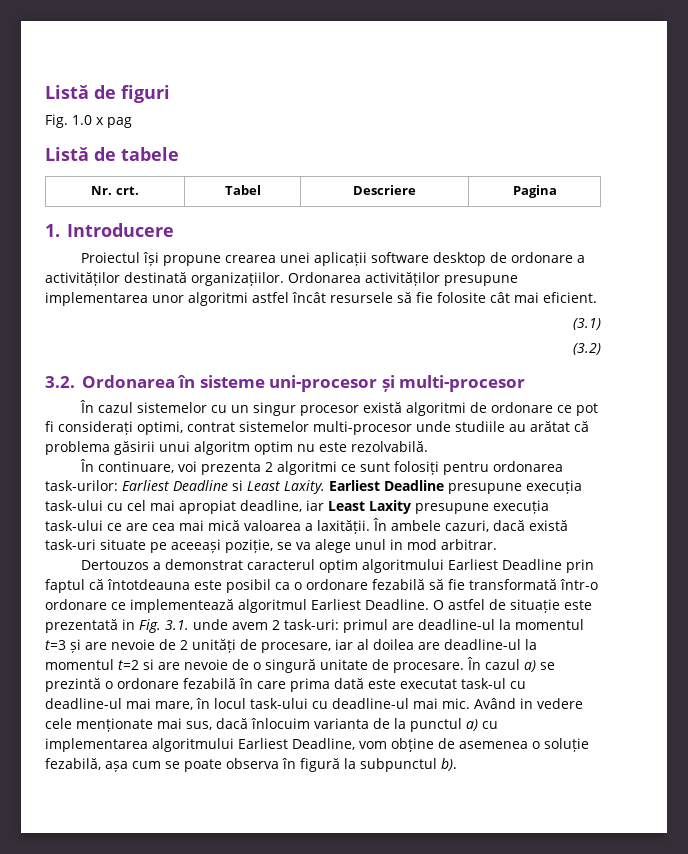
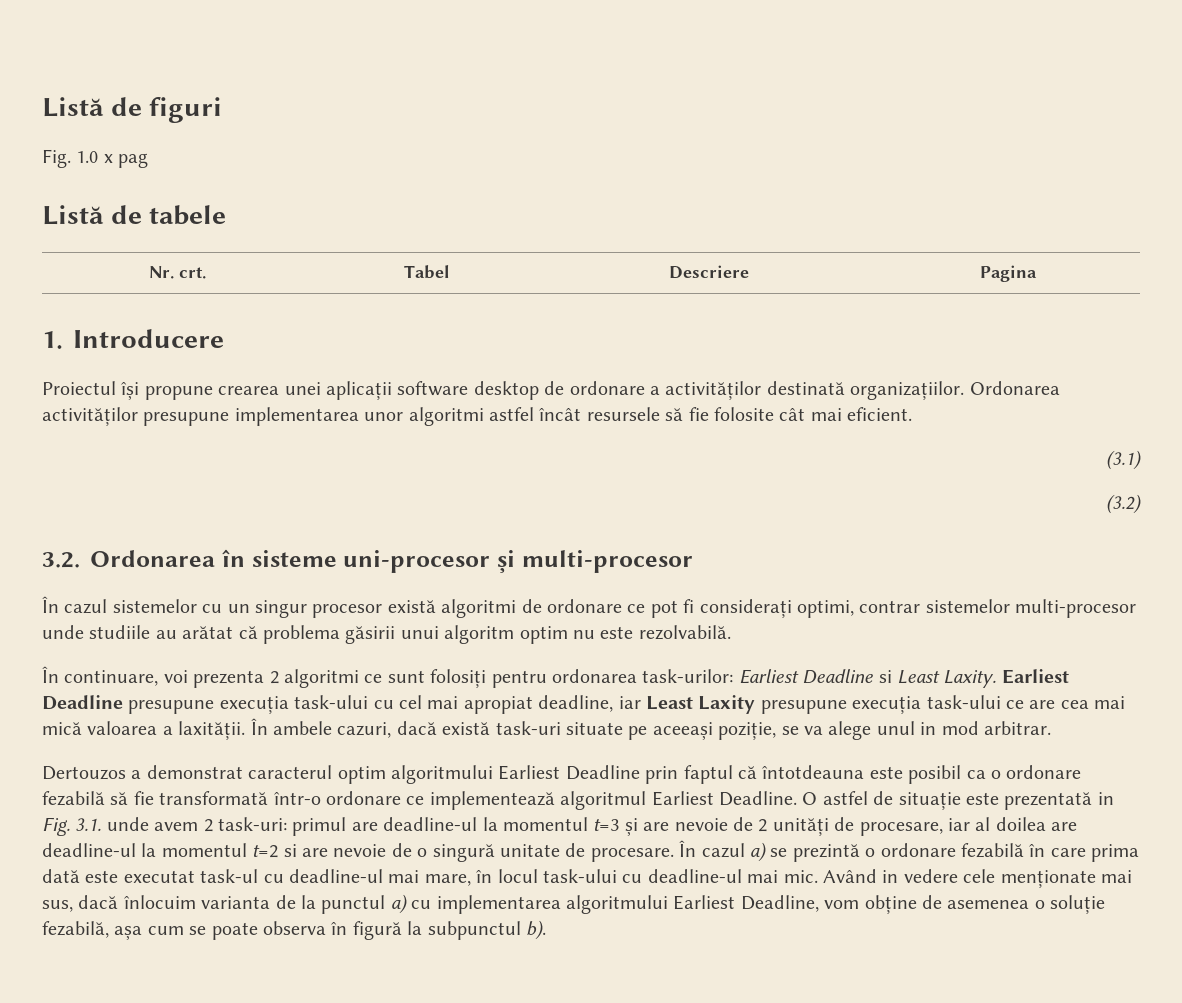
[187,422,235,432] contrat -> [859,600,921,613] contrar

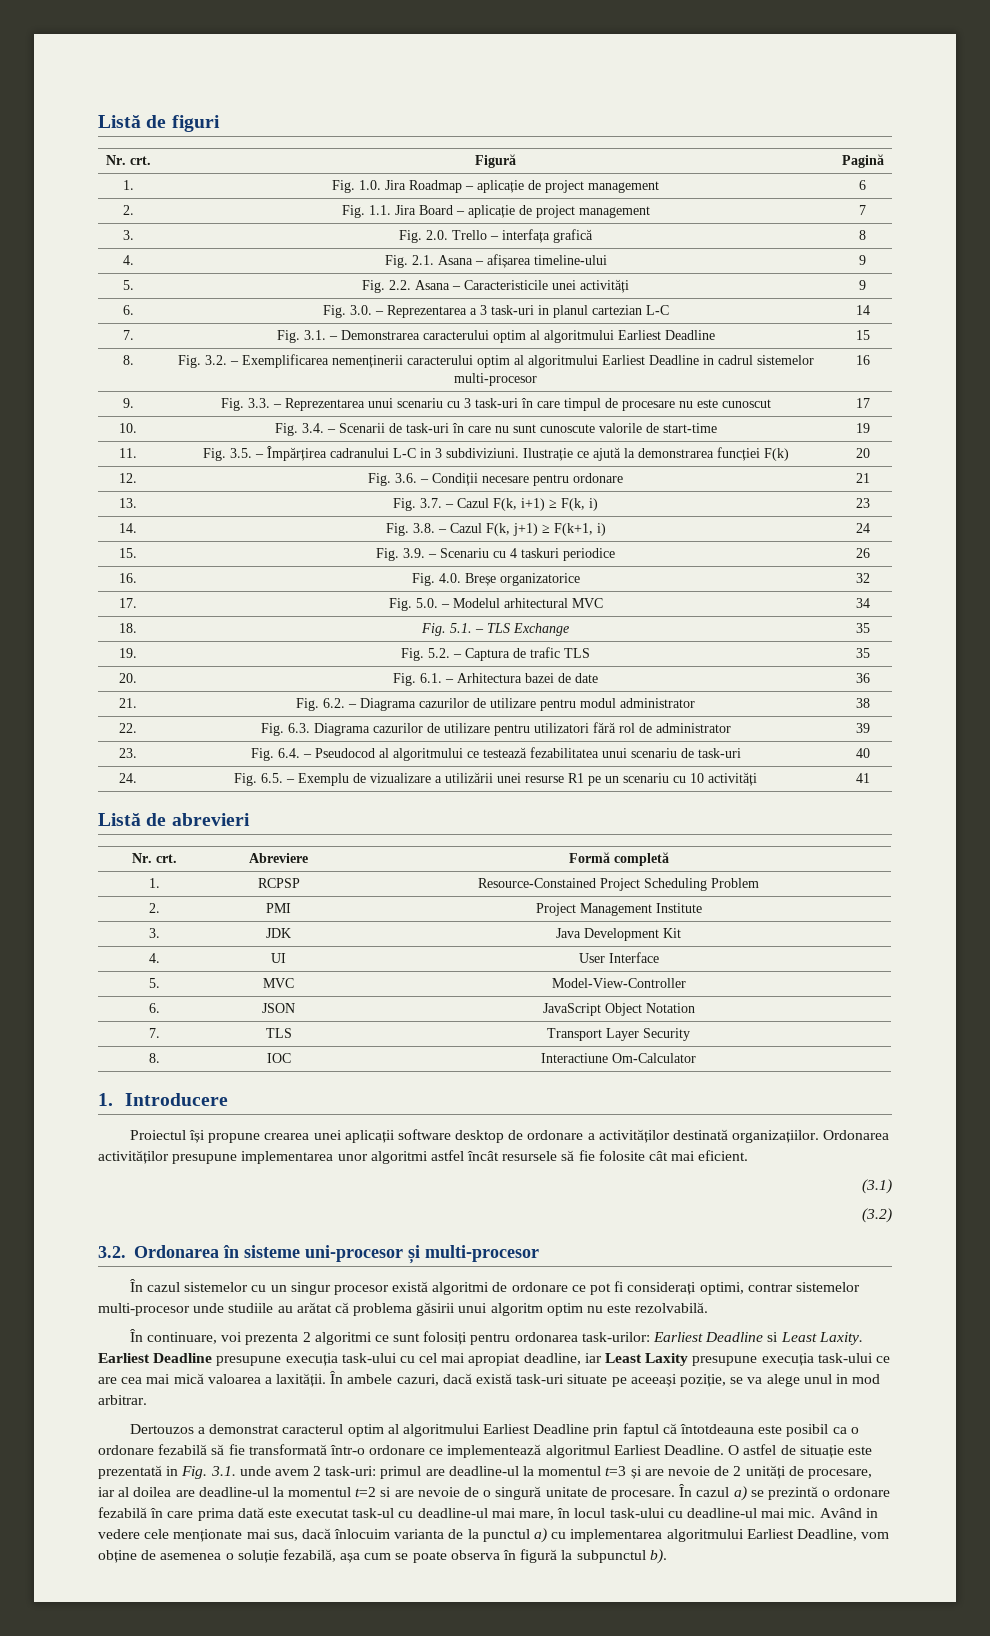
[42,149,149,168] [42,205,227,225] [148,266,206,279] [404,265,449,279] [669,265,749,279] [980,265,1037,282] // Fig. 1.0 x pag // Listă de tabele // Nr. crt. | Tabel | Descriere | Pagina -> [105,155,151,165] [475,154,516,168] [841,154,884,168] [122,180,134,190] [332,180,659,193] [859,180,866,190] [122,205,134,215] [341,205,650,218] [859,205,866,215] [122,230,134,240] [399,229,593,243] [859,230,866,240] [122,255,134,265] [384,254,607,268] [859,255,866,265] [122,280,134,290] [362,279,629,293] [859,280,866,290] [122,305,134,315] [322,305,669,318] [855,305,870,315] [122,330,134,340] [276,330,715,343] [855,330,870,340] [122,355,134,365] [177,354,814,368] [454,373,537,386] [855,355,870,365] [122,398,134,408] [220,398,771,411] [855,398,870,408] [119,423,137,433] [274,423,717,436] [855,423,870,433] [119,448,137,458] [202,446,789,461] [855,448,870,458] [119,473,137,483] [368,473,623,486] [855,473,870,483] [119,498,137,508] [393,498,598,511] [855,498,870,508] [119,523,137,533] [385,523,606,536] [855,523,870,533] [119,548,137,558] [376,548,615,561] [855,548,870,558] [119,573,137,583] [411,573,580,586] [855,573,870,583] [119,598,137,608] [388,598,603,611] [855,598,870,608] [119,623,137,633] [421,623,569,636] [855,623,870,633] [119,648,137,658] [401,647,590,661] [855,648,870,658] [119,673,137,683] [393,673,598,686] [855,673,870,683] [119,698,137,708] [296,698,695,711] [855,698,870,708] [119,723,137,733] [260,722,731,736] [855,723,870,733] [119,748,137,758] [250,747,741,761] [855,748,870,758] [119,773,137,783] [234,772,757,786] [855,773,870,783] [98,813,250,826] [132,853,177,863] [249,853,308,863] [568,852,669,866] [149,878,160,888] [257,878,300,888] [478,878,759,891] [149,903,160,913] [266,903,291,913] [535,903,702,916] [149,928,160,938] [266,928,291,938] [556,928,681,941] [149,953,160,963] [271,953,286,963] [578,952,659,963] [149,978,160,988] [263,978,294,988] [551,978,686,988] [149,1003,160,1013] [262,1003,295,1013] [542,1003,695,1016] [149,1028,160,1038] [265,1028,292,1038] [547,1028,690,1041] [149,1053,160,1063] [266,1053,291,1063] [541,1053,696,1063] // Nr. crt. | Figură | Pagină // 1. | Fig. 1.0. Jira Roadmap – aplicație de project management | 6 // 2. | Fig. 1.1. Jira Board – aplicație de project management | 7 // 3. | Fig. 2.0. Trello – interfața grafică | 8 // 4. | Fig. 2.1. Asana – afișarea timeline-ului | 9 // 5. | Fig. 2.2. Asana – Caracteristicile unei activități | 9 // 6. | Fig. 3.0. – Reprezentarea a 3 task-uri in planul cartezian L-C | 14 // 7. | Fig. 3.1. – Demonstrarea caracterului optim al algoritmului Earliest Deadline | 15 // 8. | Fig. 3.2. – Exemplificarea nemenținerii caracterului optim al algoritmului Earliest Deadline in cadrul sistemelor multi-procesor | 16 // 9. | Fig. 3.3. – Reprezentarea unui scenariu cu 3 task-uri în care timpul de procesare nu este cunoscut | 17 // 10. | Fig. 3.4. – Scenarii de task-uri în care nu sunt cunoscute valorile de start-time | 19 // 11. | Fig. 3.5. – Împărțirea cadranului L-C in 3 subdiviziuni. Ilustrație ce ajută la demonstrarea funcției F(k) | 20 // 12. | Fig. 3.6. – Condiții necesare pentru ordonare | 21 // 13. | Fig. 3.7. – Cazul F(k, i+1) ≥ F(k, i) | 23 // 14. | Fig. 3.8. – Cazul F(k, j+1) ≥ F(k+1, i) | 24 // 15. | Fig. 3.9. – Scenariu cu 4 taskuri periodice | 26 // 16. | Fig. 4.0. Breșe organizatorice | 32 // 17. | Fig. 5.0. – Modelul arhitectural MVC | 34 // 18. | Fig. 5.1. – TLS Exchange | 35 // 19. | Fig. 5.2. – Captura de trafic TLS | 35 // 20. | Fig. 6.1. – Arhitectura bazei de date | 36 // 21. | Fig. 6.2. – Diagrama cazurilor de utilizare pentru modul administrator | 38 // 22. | Fig. 6.3. Diagrama cazurilor de utilizare pentru utilizatori fără rol de administrator | 39 // 23. | Fig. 6.4. – Pseudocod al algoritmului ce testează fezabilitatea unui scenariu de task-uri | 40 // 24. | Fig. 6.5. – Exemplu de vizualizare a utilizării unei resurse R1 pe un scenariu cu 10 activități | 41 // Listă de abrevieri // Nr. crt. | Abreviere | Formă completă // 1. | RCPSP | Resource-Constained Project Scheduling Problem // 2. | PMI | Project Management Institute // 3. | JDK | Java Development Kit // 4. | UI | User Interface // 5. | MVC | Model-View-Controller // 6. | JSON | JavaScript Object Notation // 7. | TLS | Transport Layer Security // 8. | IOC | Interactiune Om-Calculator
(386, 775) none -> [387,1424,399,1434] al

